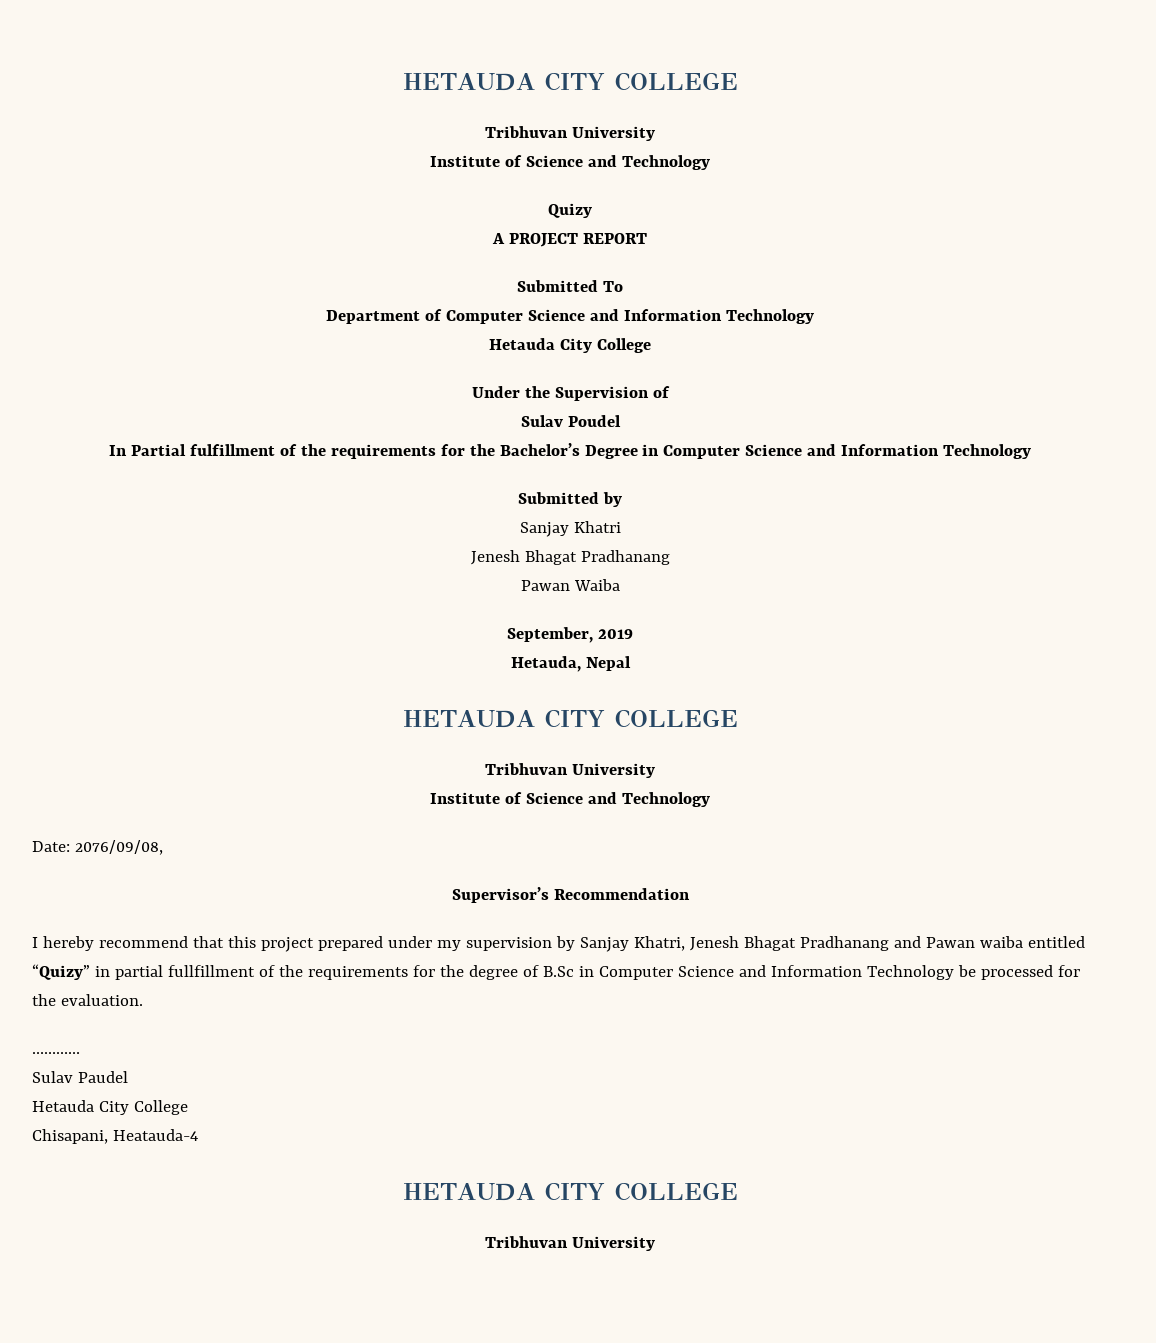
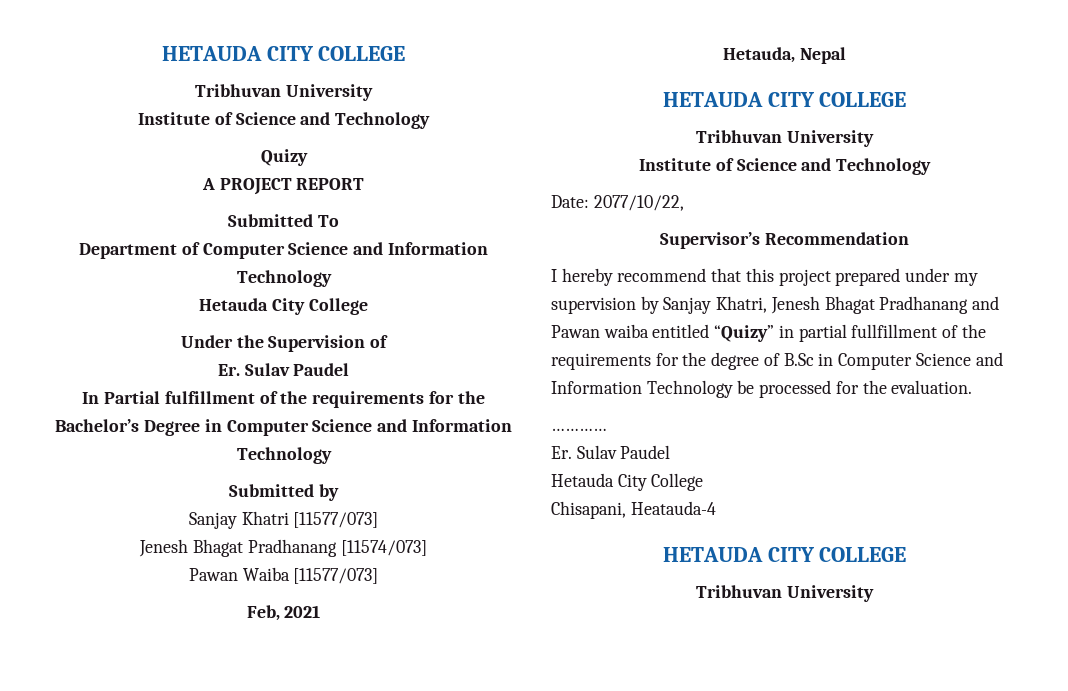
[520,415,621,427] Sulav Poudel -> [217,363,350,376] Er. Sulav Paudel
[470,550,670,565] // Jenesh Bhagat Pradhanang -> [293,512,379,528] [139,539,427,557] [11577/073] // Jenesh Bhagat Pradhanang [11574/073]
[507,627,633,643] // September, 2019 -> [293,568,379,584] [246,605,321,621] [11577/073] // Feb, 2021
[74,840,163,855] 2076/09/08, -> [593,195,684,211] 2077/10/22,
(80, 1053) none -> [551,446,572,459] Er.

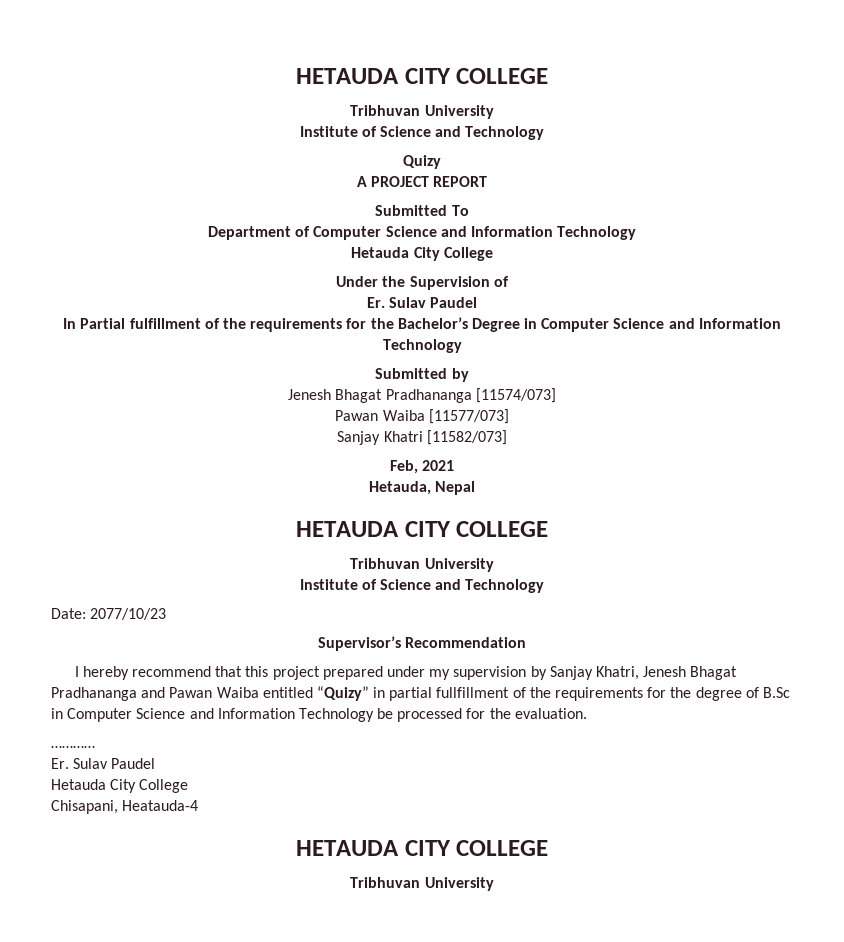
[188,511,379,529] [139,539,337,557] // Sanjay Khatri [11577/073] // Jenesh Bhagat Pradhanang -> [288,389,472,403] // Jenesh Bhagat Pradhananga
(379, 576) none -> [337,430,507,445] // Sanjay Khatri [11582/073]
[593,195,684,211] 2077/10/22, -> [90,608,167,620] 2077/10/23
[879,296,969,314] Pradhanang -> [51,687,137,701] Pradhananga
[603,324,649,338] waiba -> [216,687,259,698] Waiba

